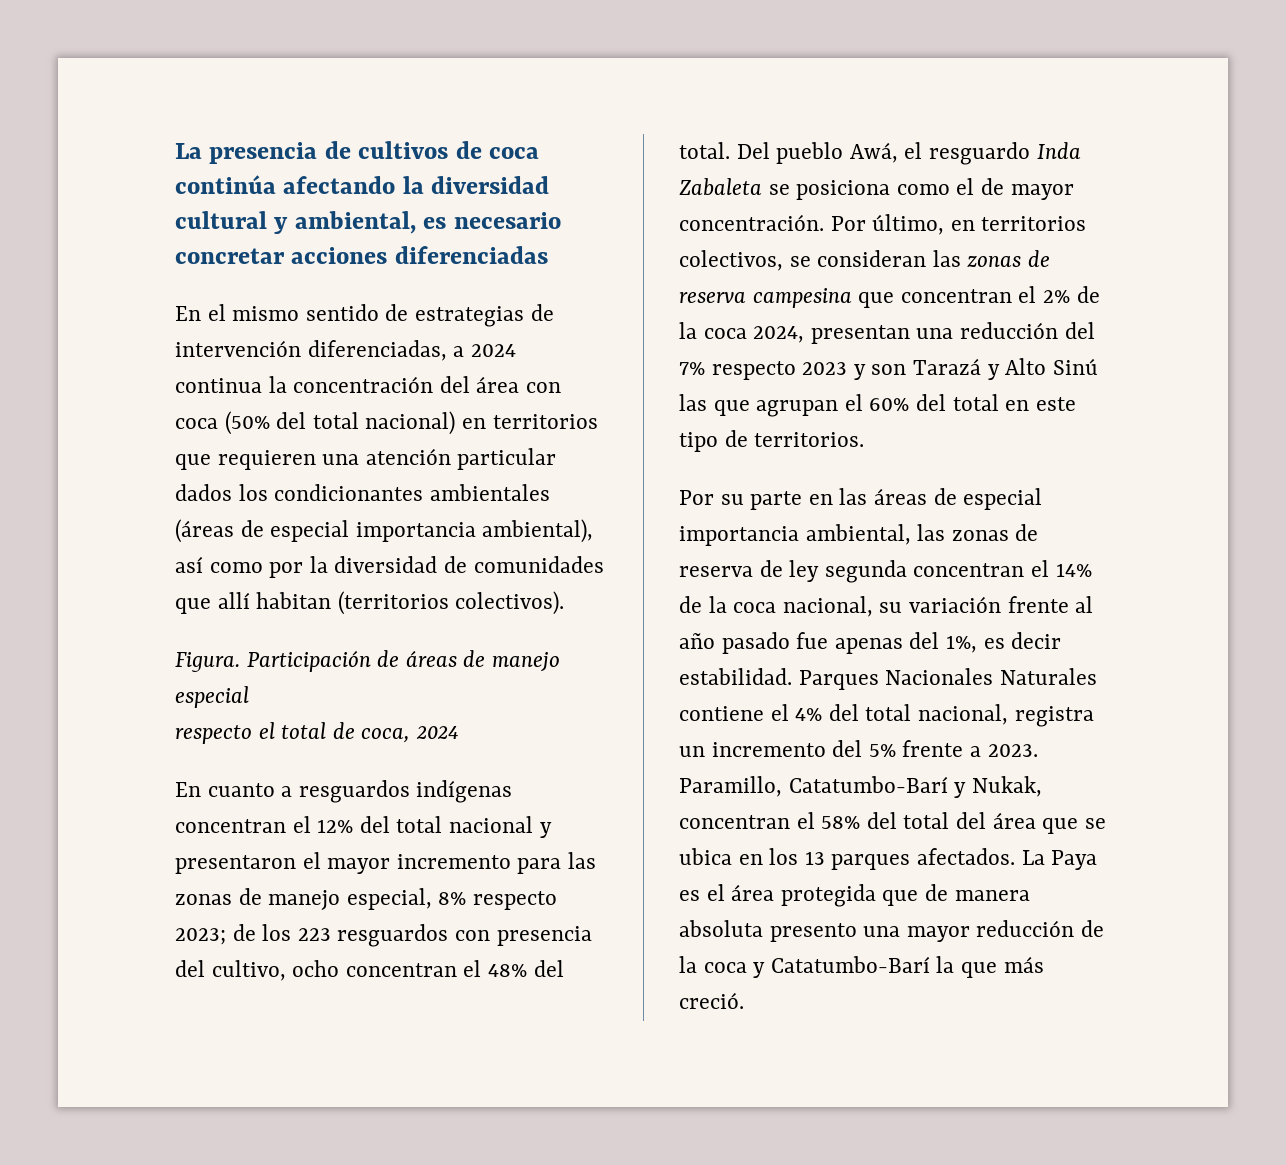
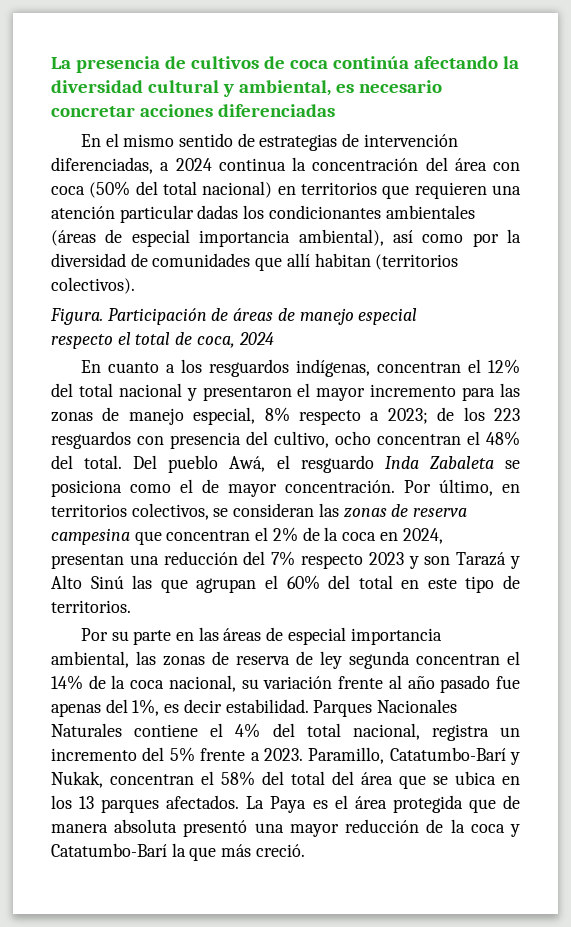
[175,484,232,501] dados -> [197,205,239,219] dadas
[298,780,513,803] resguardos indígenas -> [180,359,370,377] los resguardos indígenas,
(558, 900) none -> [370,412,380,421] a
(747, 333) none -> [379,532,398,541] en
[769,923,857,942] presento -> [183,820,248,837] presentó

